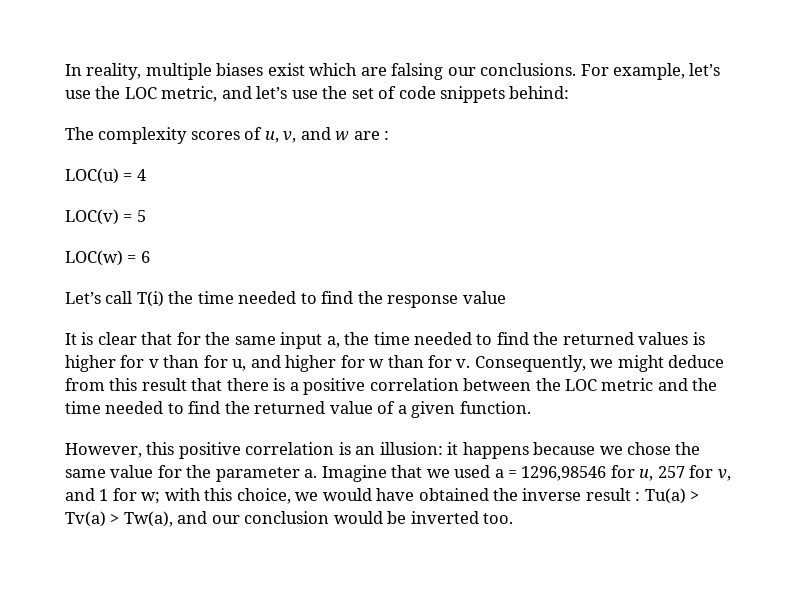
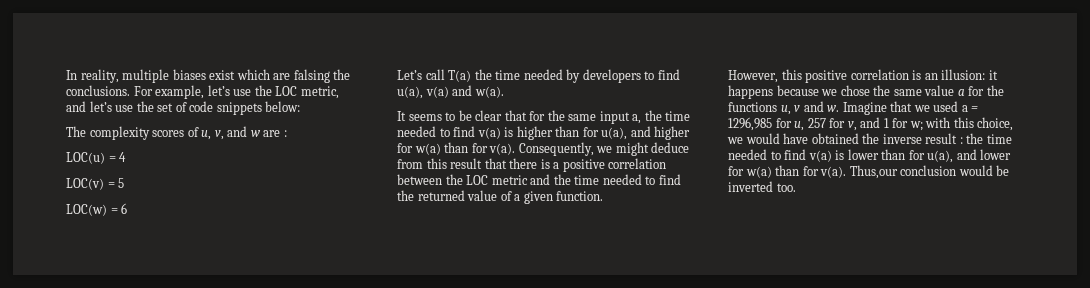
[447,67,476,76] our -> [333,69,351,80] the
[509,86,570,99] behind: -> [265,101,301,112] below:
[136,291,506,308] [65,332,94,345] T(i) the time needed to find the response value // It is -> [448,69,680,83] [397,85,504,99] [397,110,472,121] T(a) the time needed by developers to find u(a), v(a) and w(a). // It seems to be
[533,332,705,345] [65,355,247,372] the returned values is higher for v than for u, -> [477,126,628,140] v(a) is higher than for u(a),
[369,355,471,368] w than for v. -> [414,142,516,155] w(a) than for v(a).
[157,465,318,482] for the parameter a. -> [957,85,1004,96] [728,101,840,115] a for the functions u, v and w.
[521,466,607,481] 1296,98546 -> [728,117,772,131] 1296,985
[644,488,700,504] [65,511,240,527] Tu(a) > Tv(a) > Tw(a), and our -> [966,133,1012,144] [728,149,1012,163] [728,165,898,179] the time needed to find v(a) is lower than for u(a), and lower for w(a) than for v(a). Thus,our

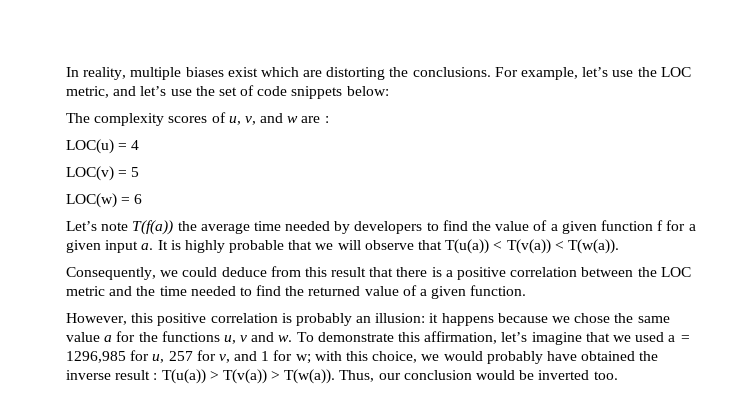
[293,69,330,83] falsing -> [326,67,386,80] distorting
[425,69,492,82] call T(a) the -> [101,220,250,235] note T(f(a)) the average
[397,85,504,99] [397,110,691,124] [397,126,691,140] [397,142,516,155] u(a), v(a) and w(a). // It seems to be clear that for the same input a, the time needed to find v(a) is higher than for u(a), and higher for w(a) than for v(a). -> [472,220,696,234] [66,239,619,254] the value of a given function f for a given input a. It is highly probable that we will observe that T(u(a)) < T(v(a)) < T(w(a)). //
[615,142,649,156] might -> [182,267,218,277] could
(922, 75) none -> [295,313,352,326] probably
[842,102,887,115] Imagine -> [296,331,582,345] To demonstrate this affirmation, let’s imagine
(780, 138) none -> [486,351,543,364] probably
[966,133,1012,144] [728,149,1012,163] [728,165,898,179] the time needed to find v(a) is lower than for u(a), and lower for w(a) than for v(a). Thus,our -> [161,369,401,384] T(u(a)) > T(v(a)) > T(w(a)). Thus, our

